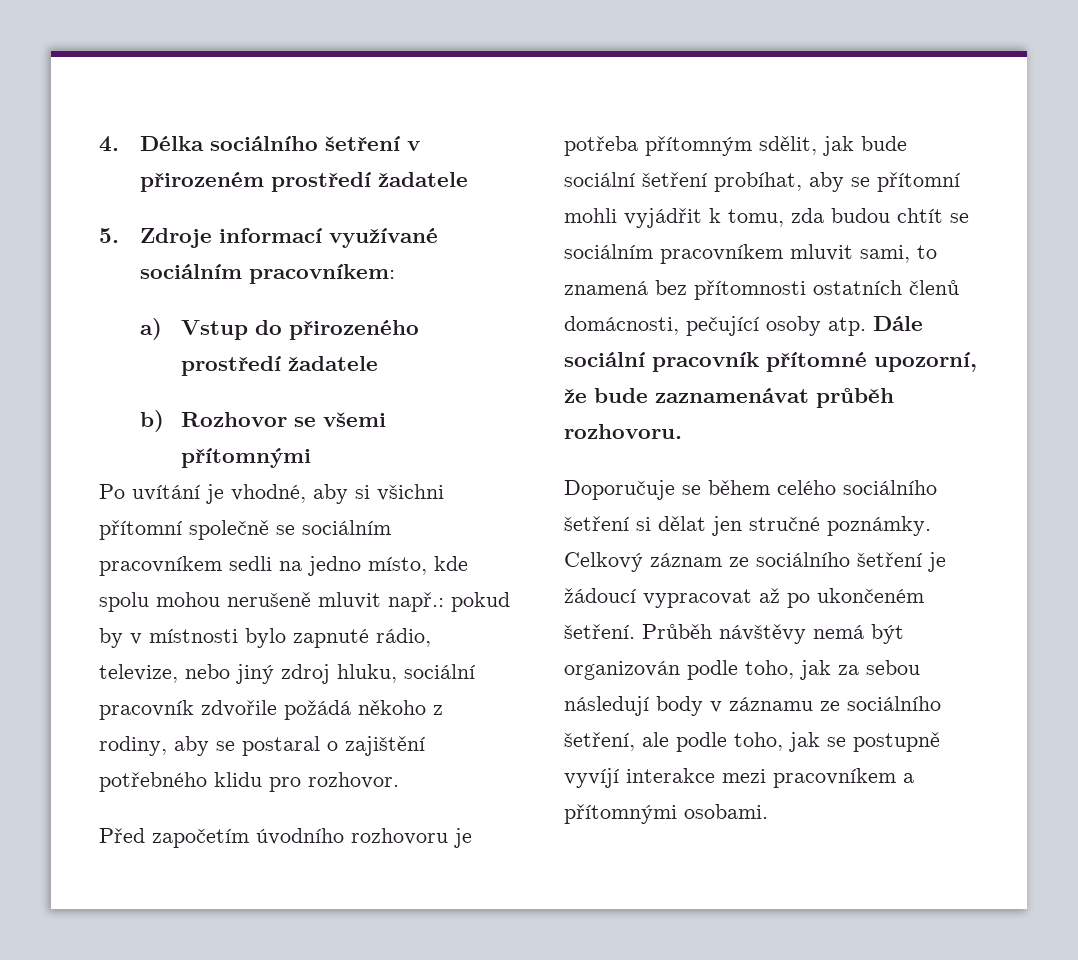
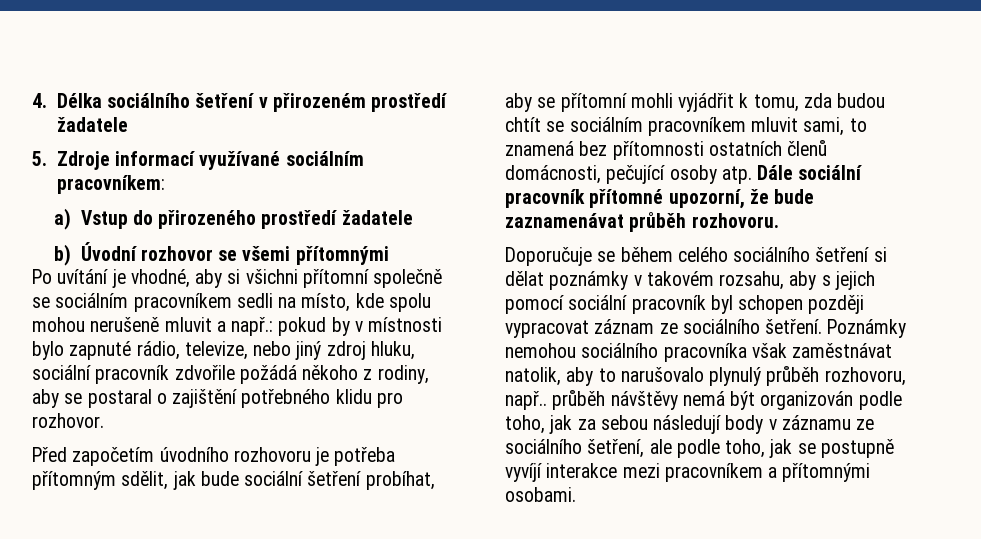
[181,412,288,427] Rozhovor -> [80,242,213,261] Úvodní rozhovor
[308,556,361,576] jedno -> (297, 302) none
(381, 600) none -> [216,321,226,332] a
[712,516,931,536] [564,552,946,572] [564,588,924,608] [564,624,712,639] jen stručné poznámky. Celkový záznam ze sociálního šetření je žádoucí vypracovat až po ukončeném šetření. Průběh -> [549,271,875,290] [505,295,865,314] [505,319,907,338] [505,343,893,362] [505,366,906,386] [505,390,606,410] poznámky v takovém rozsahu, aby s jejich pomocí sociální pracovník byl schopen později vypracovat záznam ze sociálního šetření. Poznámky nemohou sociálního pracovníka však zaměstnávat natolik, aby to narušovalo plynulý průběh rozhovoru, např.. průběh

